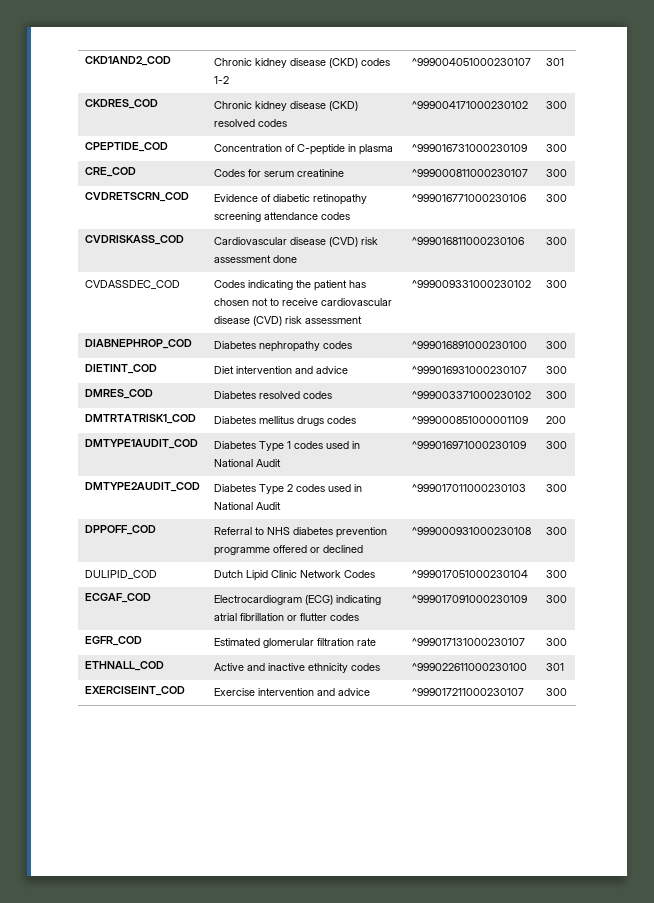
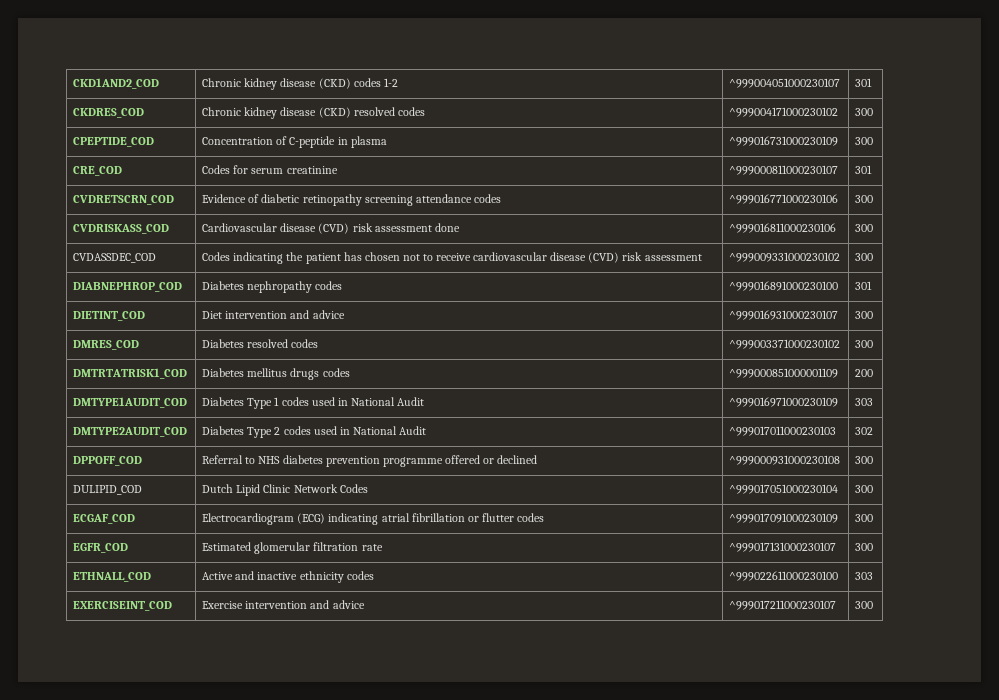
[545,169,567,177] 300 -> [855,165,873,174] 301
[545,341,567,349] 300 -> [855,281,873,290] 301
[545,441,567,449] 300 -> [855,398,874,406] 303
[545,484,567,492] 300 -> [855,427,874,435] 302
[545,663,564,671] 301 -> [855,572,874,580] 303

